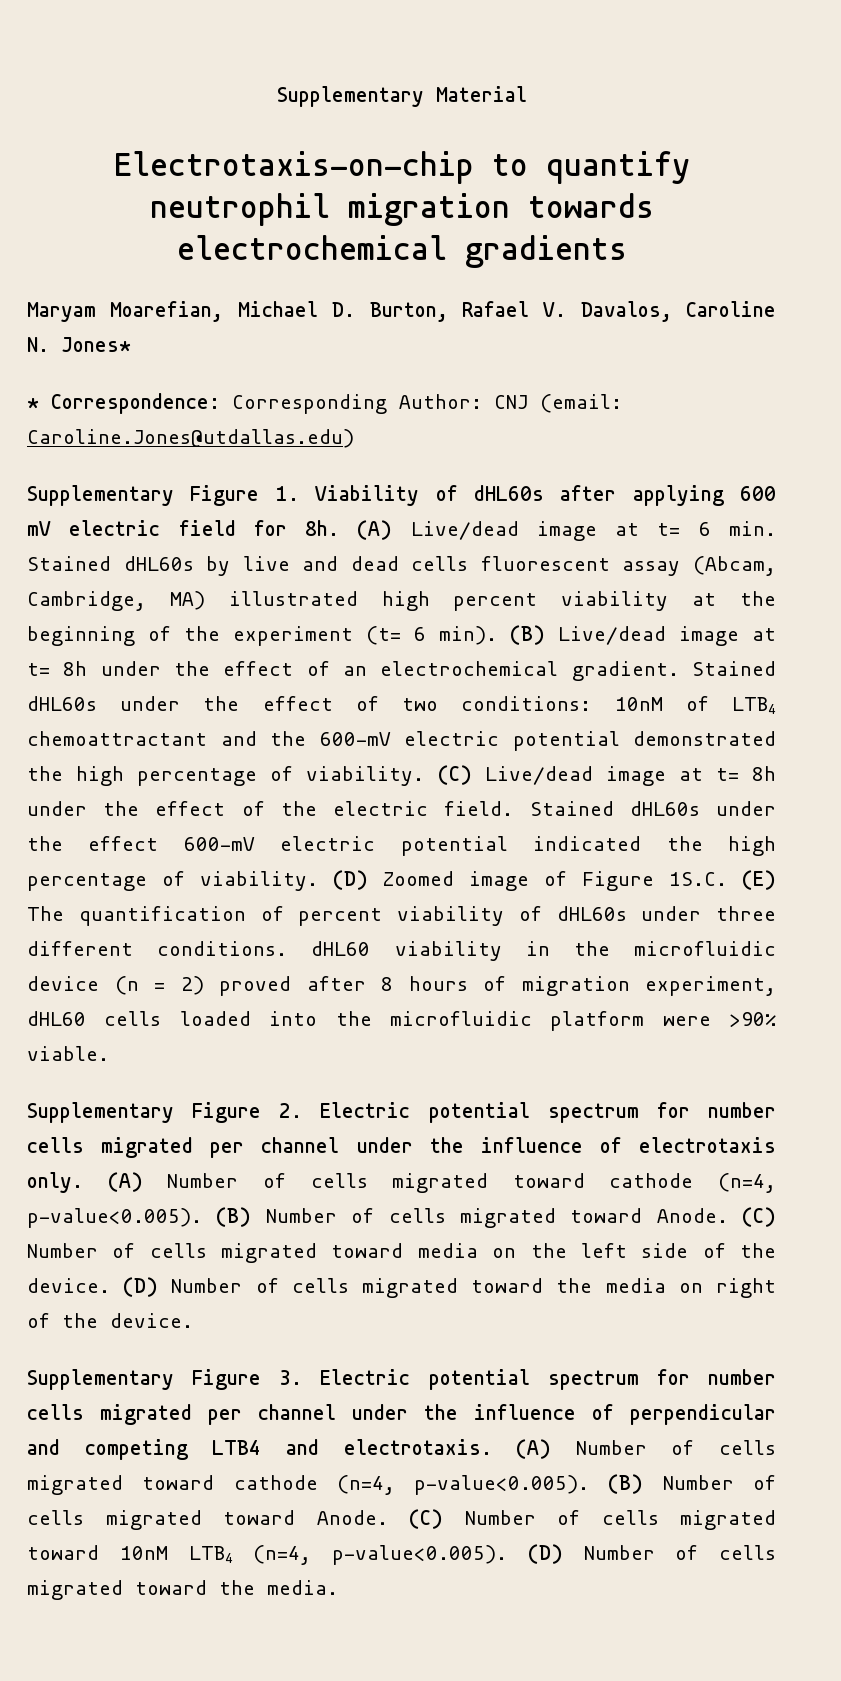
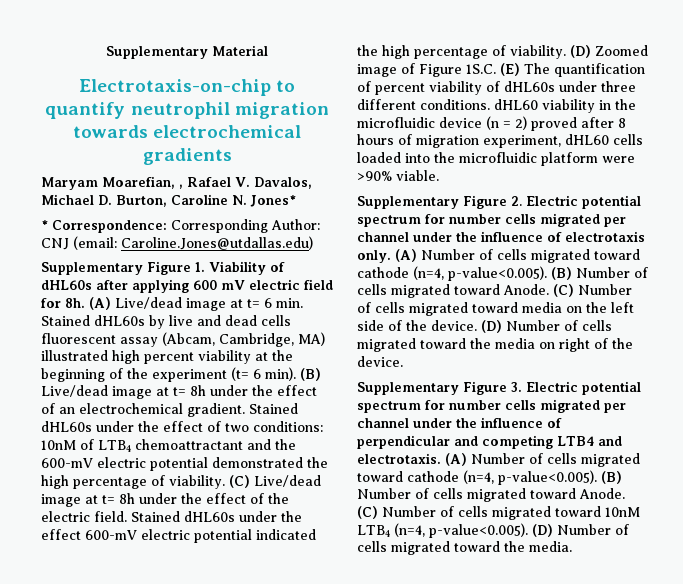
[237,301,672,322] Michael D. Burton, Rafael V. Davalos, -> [179,177,312,189] [41,194,167,207] , Rafael V. Davalos, Michael D. Burton,

